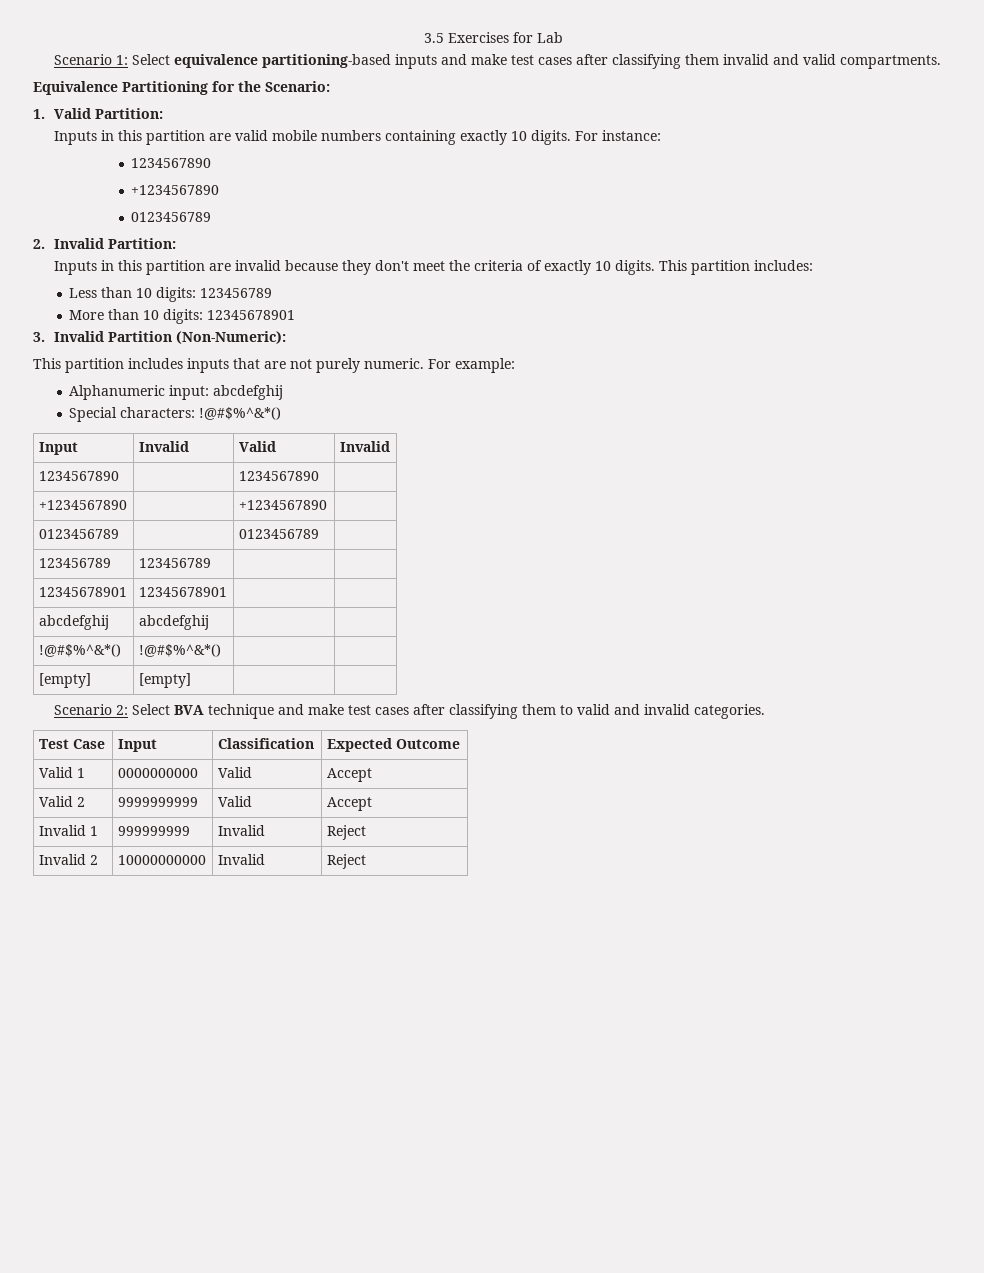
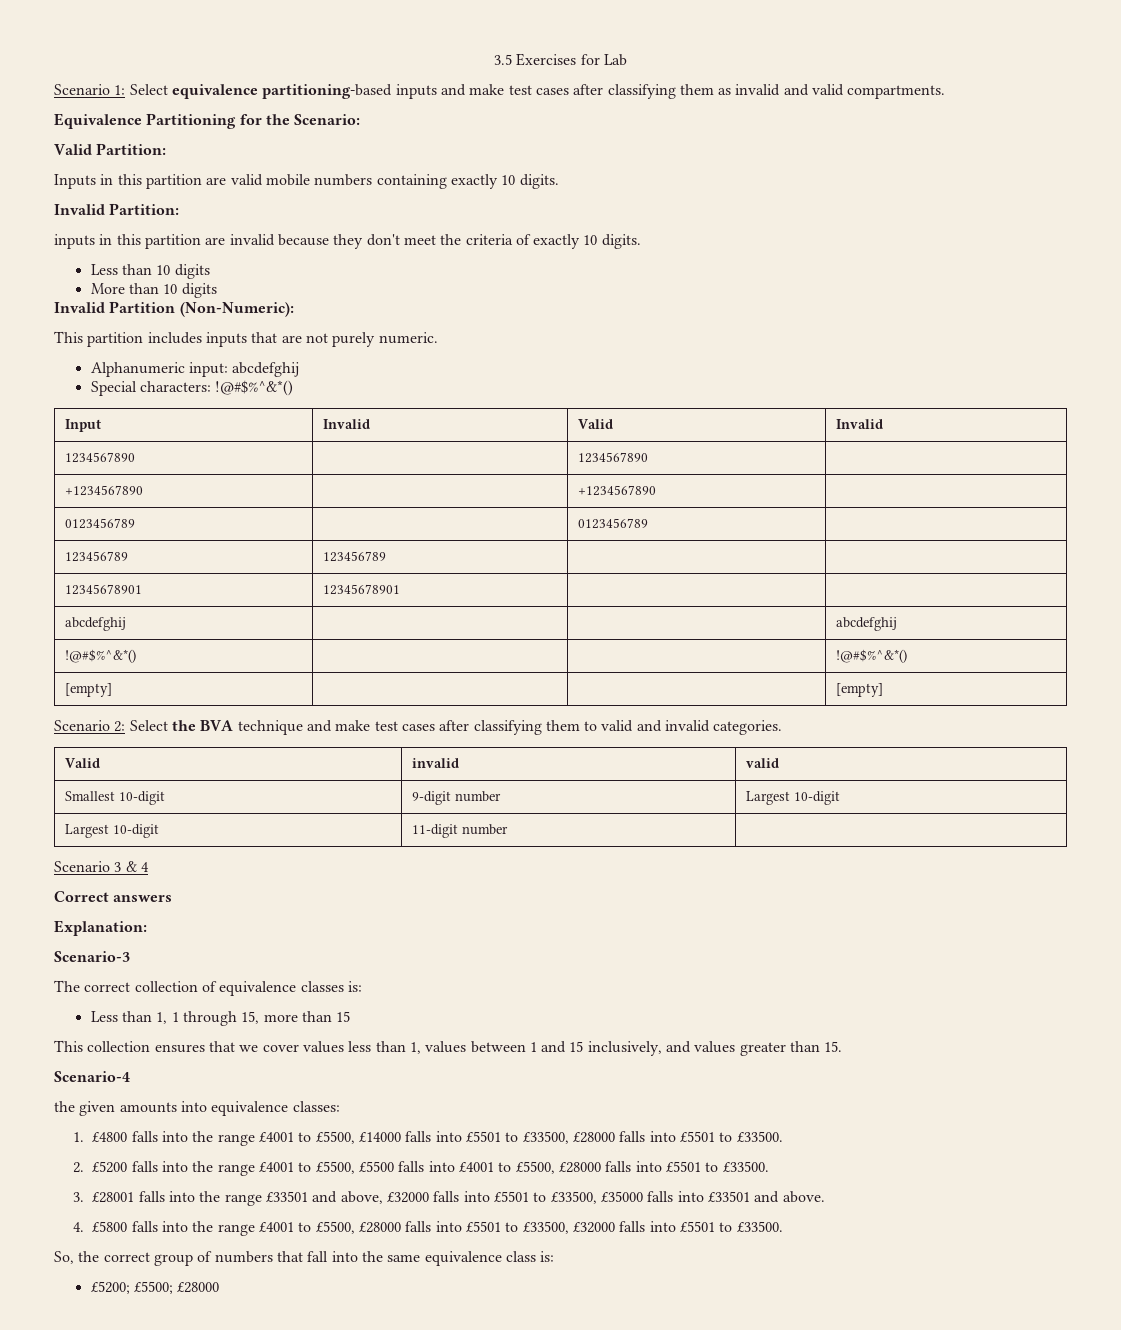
(719, 59) none -> [718,88,732,95] as
[33,109,45,119] 1. -> (361, 119) none
[574,130,661,141] [131,158,212,168] [131,185,220,195] [131,212,212,222] [33,239,45,249] For instance: // 1234567890 // +1234567890 // 0123456789 // 2. -> (559, 181) //
[53,261,97,275] Inputs -> [54,234,95,249] inputs
[658,260,813,275] This partition includes: -> (641, 241) none
[156,287,273,302] digits: 123456789 -> [174,264,210,279] digits
[163,309,296,324] [33,332,45,342] digits: 12345678901 // 3. -> [181,283,217,298] digits //
[428,358,515,373] For example: -> (438, 338) none
[138,615,209,630] [38,644,121,657] [138,644,221,657] [38,673,91,688] [138,673,191,688] abcdefghij | | // !@#$%^&*() | !@#$%^&*() | | // [empty] | [empty] | | -> [835,617,897,631] [64,649,136,663] [835,649,907,663] [64,683,112,697] [835,683,883,697] | | abcdefghij // !@#$%^&*() | | | !@#$%^&*() // [empty] | | | [empty]
(170, 709) none -> [171,720,196,731] the
[38,739,105,749] [117,739,157,752] [217,738,314,749] [326,738,460,752] [38,767,85,778] [117,768,198,778] [217,767,252,778] [326,768,372,782] [38,796,85,807] [117,797,198,807] [217,796,252,807] [326,797,372,811] [38,825,98,836] [117,826,190,836] [217,825,265,836] [326,825,366,840] [38,854,98,865] [117,855,206,865] [217,854,265,865] [326,854,366,869] Test Case | Input | Classification | Expected Outcome // Valid 1 | 0000000000 | Valid | Accept // Valid 2 | 9999999999 | Valid | Accept // Invalid 1 | 999999999 | Invalid | Reject // Invalid 2 | 10000000000 | Invalid | Reject -> [64,758,100,768] [411,758,459,768] [745,758,779,768] [64,791,165,805] [411,791,501,805] [745,791,840,805] [64,824,159,838] [411,824,508,838] [54,861,149,872] [54,891,173,902] [54,920,147,936] [54,951,130,962] [54,980,362,996] [90,1011,351,1026] [54,1040,843,1056] [54,1071,130,1082] [54,1101,340,1116] [73,1131,783,1146] [73,1161,769,1176] [73,1191,825,1206] [73,1221,783,1236] [54,1251,555,1266] [90,1281,220,1294] Valid | invalid | valid // Smallest 10-digit | 9-digit number | Largest 10-digit // Largest 10-digit | 11-digit number | // Scenario 3 & 4 // Correct answers // Explanation: // Scenario-3 // The correct collection of equivalence classes is: // Less than 1, 1 through 15, more than 15 // This collection ensures that we cover values less than 1, values between 1 and 15 inclusively, and values greater than 15. // Scenario-4 // the given amounts into equivalence classes: // 1. £4800 falls into the range £4001 to £5500, £14000 falls into £5501 to £33500, £28000 falls into £5501 to £33500. // 2. £5200 falls into the range £4001 to £5500, £5500 falls into £4001 to £5500, £28000 falls into £5501 to £33500. // 3. £28001 falls into the range £33501 and above, £32000 falls into £5501 to £33500, £35000 falls into £33501 and above. // 4. £5800 falls into the range £4001 to £5500, £28000 falls into £5501 to £33500, £32000 falls into £5501 to £33500. // So, the correct group of numbers that fall into the same equivalence class is: // £5200; £5500; £28000

